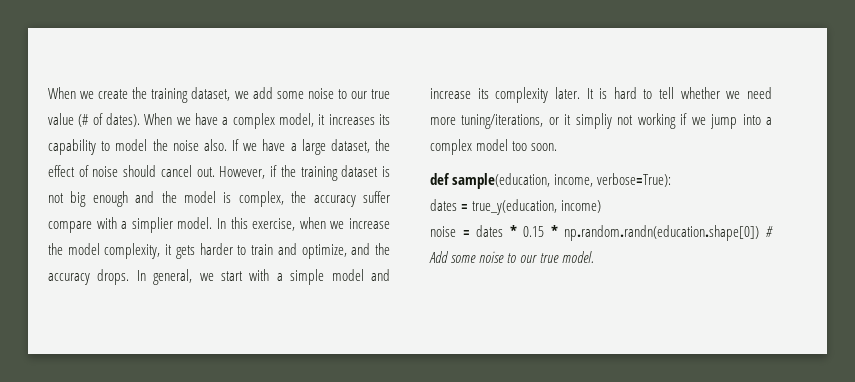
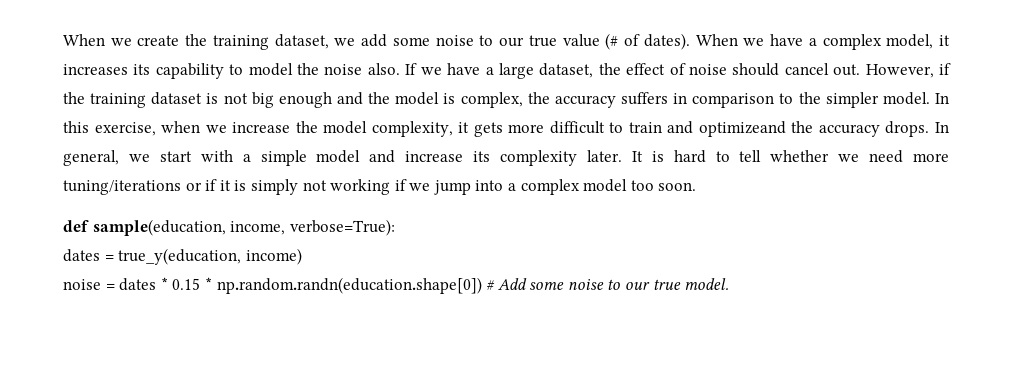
[363,191,390,203] [48,217,173,233] suffer compare with a simplier -> [621,92,879,108] suffers in comparison to the simpler
[199,243,233,255] harder -> [508,121,605,134] more difficult
[301,243,371,259] optimize, and -> [698,121,786,137] optimizeand
[461,113,612,129] tuning/iterations, or it simpliy -> [63,179,298,195] tuning/iterations or if it is simply

